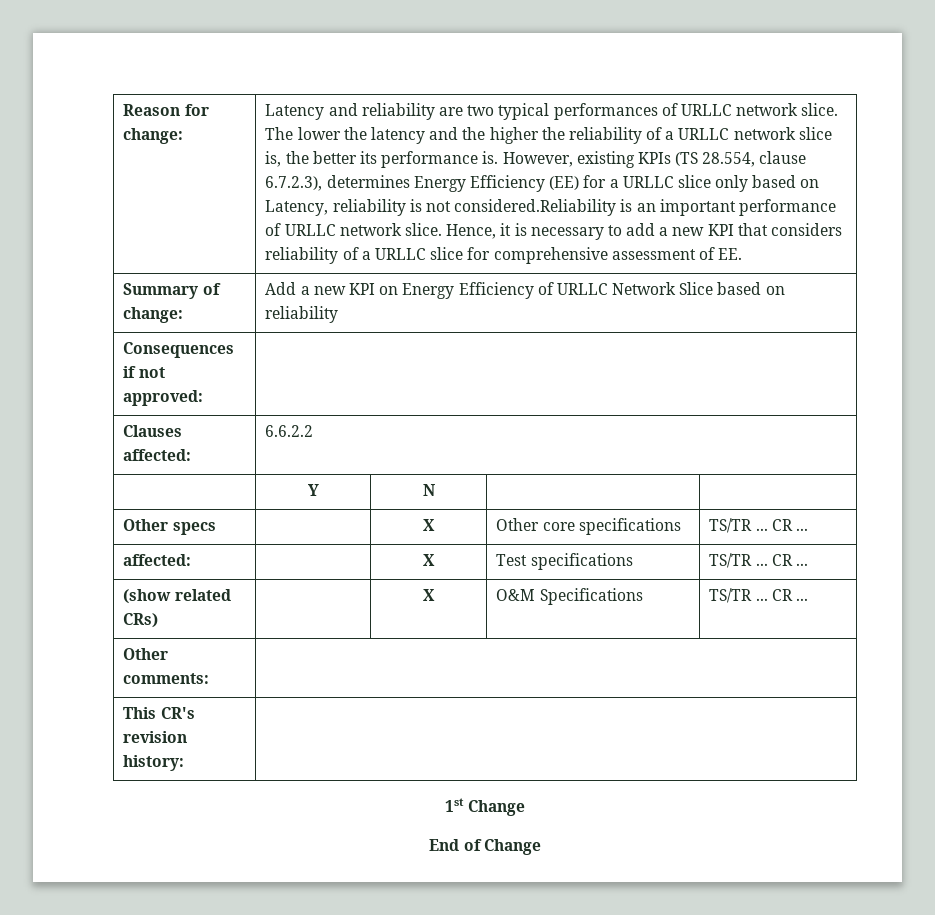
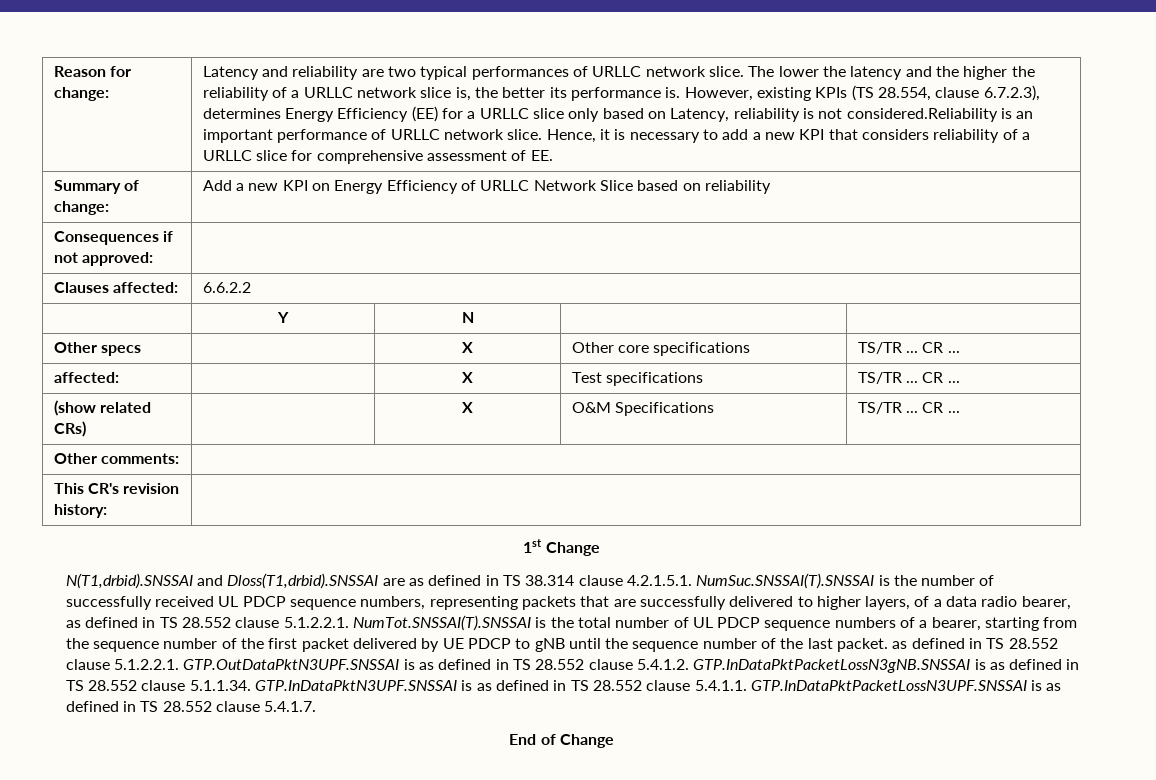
(525, 808) none -> [65,573,995,589] [65,596,1071,610] [65,615,1078,631] [65,638,1058,652] [65,659,1080,673] [65,680,1062,691] [65,701,317,712] // N(T1,drbid).SNSSAI and Dloss(T1,drbid).SNSSAI are as defined in TS 38.314 clause 4.2.1.5.1. NumSuc.SNSSAI(T).SNSSAI is the number of successfully received UL PDCP sequence numbers, representing packets that are successfully delivered to higher layers, of a data radio bearer, as defined in TS 28.552 clause 5.1.2.2.1. NumTot.SNSSAI(T).SNSSAI is the total number of UL PDCP sequence numbers of a bearer, starting from the sequence number of the first packet delivered by UE PDCP to gNB until the sequence number of the last packet. as defined in TS 28.552 clause 5.1.2.2.1. GTP.OutDataPktN3UPF.SNSSAI is as defined in TS 28.552 clause 5.4.1.2. GTP.InDataPktPacketLossN3gNB.SNSSAI is as defined in TS 28.552 clause 5.1.1.34. GTP.InDataPktN3UPF.SNSSAI is as defined in TS 28.552 clause 5.4.1.1. GTP.InDataPktPacketLossN3UPF.SNSSAI is as defined in TS 28.552 clause 5.4.1.7.

